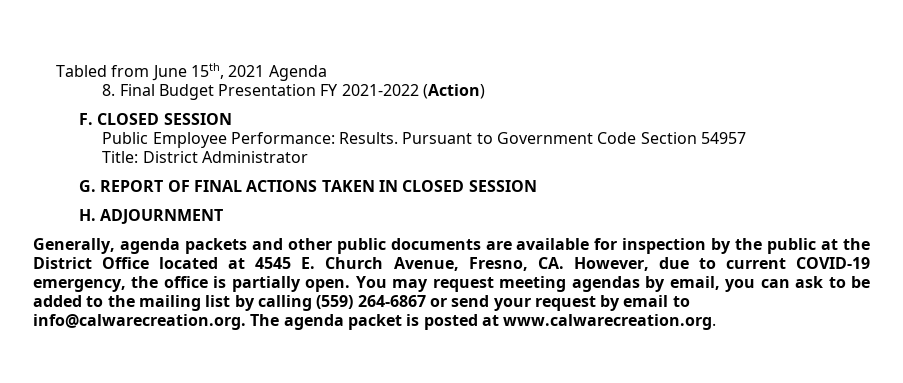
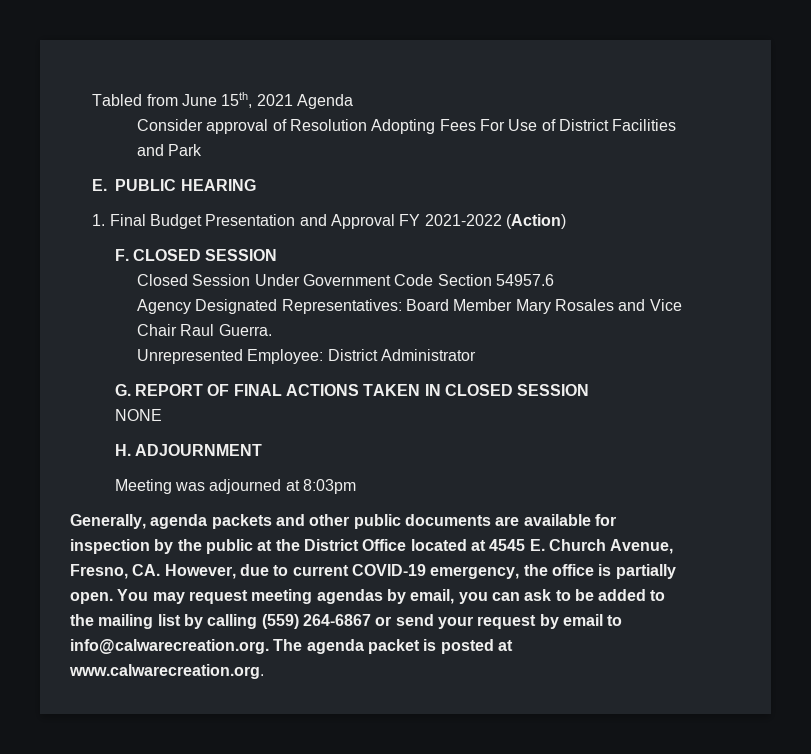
[102,84,116,96] 8. -> [137,119,677,134] [137,144,203,156] [92,179,256,191] [92,214,106,226] Consider approval of Resolution Adopting Fees For Use of District Facilities and Park // E. PUBLIC HEARING // 1.
(317, 90) none -> [299,214,395,229] and Approval
[102,132,747,148] [102,151,139,163] Public Employee Performance: Results. Pursuant to Government Code Section 54957 // Title: -> [137,274,554,286] [137,299,682,314] [137,324,272,336] [137,349,324,364] Closed Session Under Government Code Section 54957.6 // Agency Designated Representatives: Board Member Mary Rosales and Vice Chair Raul Guerra. // Unrepresented Employee:
(537, 186) none -> [114,409,162,421] // NONE
(224, 216) none -> [114,479,356,494] // Meeting was adjourned at 8:03pm

